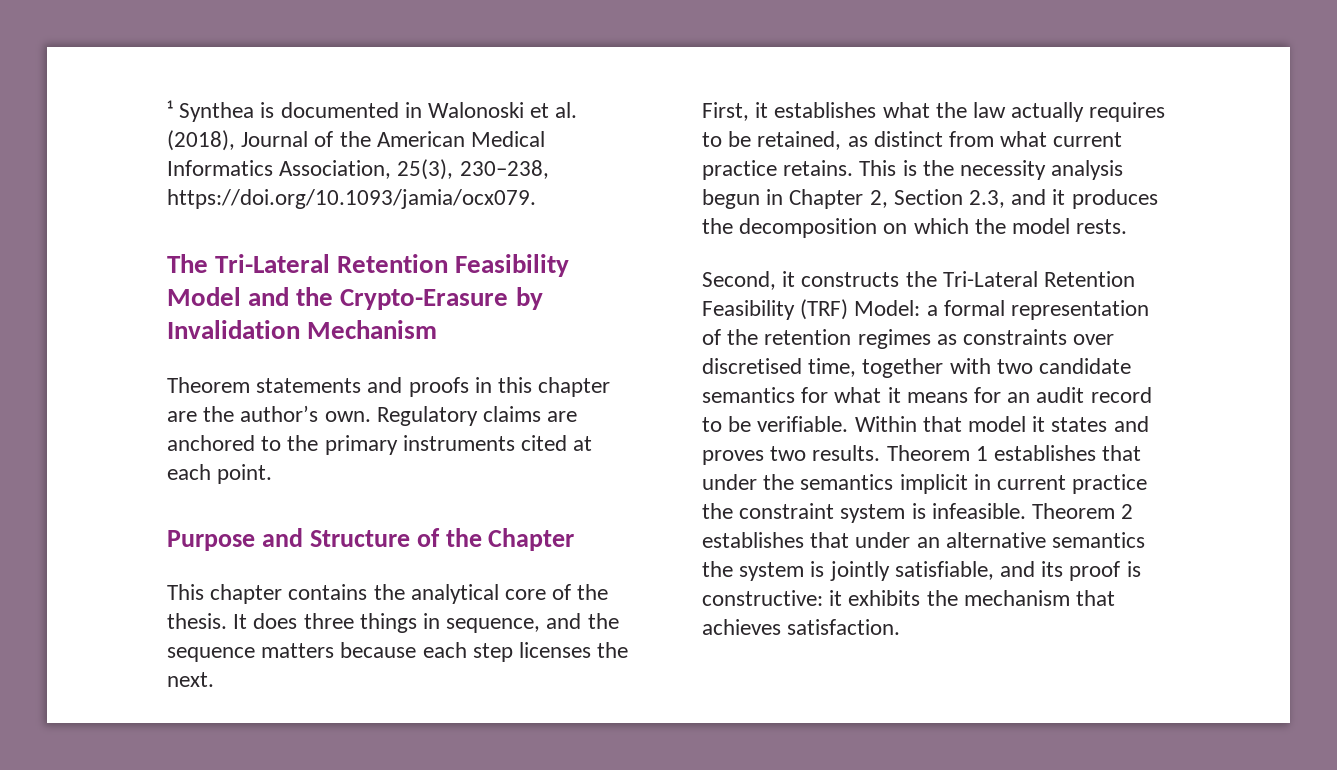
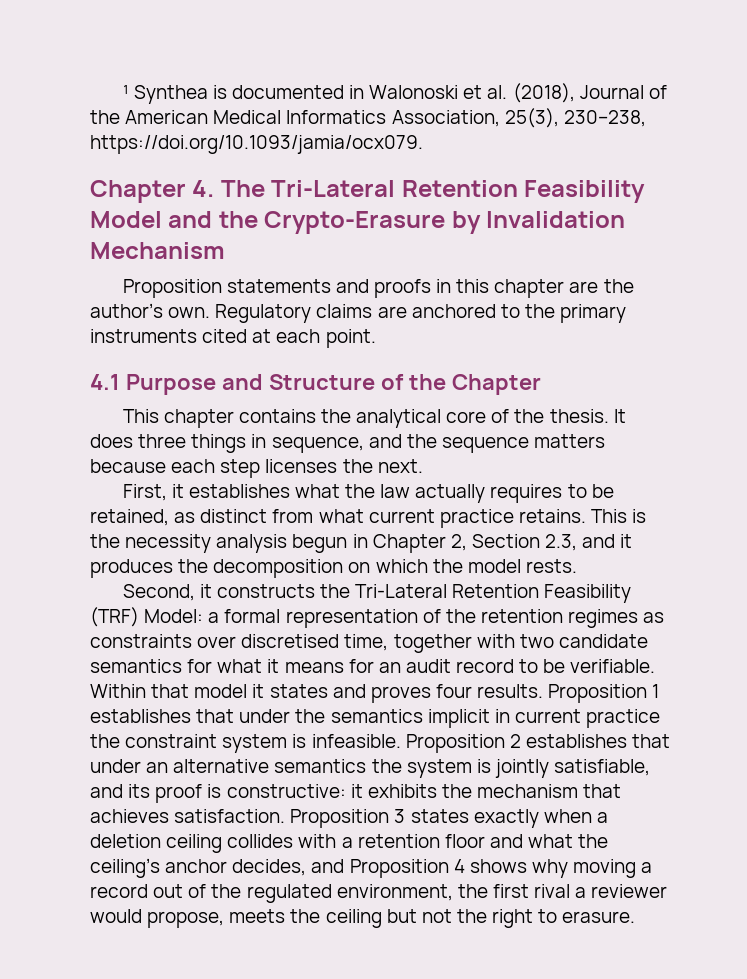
(536, 199) none -> [90,180,215,203] Chapter 4.
[167,377,250,393] Theorem -> [122,279,222,298] Proposition
(273, 474) none -> [90,374,120,390] 4.1
[770,445,970,461] two results. Theorem -> [435,684,648,703] four results. Proposition
[1032,503,1116,519] Theorem -> [405,734,505,753] Proposition
(901, 627) none -> [290,809,608,828] [90,834,609,853] [90,858,653,878] [90,884,668,903] [90,909,636,928] Proposition 3 states exactly when a deletion ceiling collides with a retention floor and what the ceiling’s anchor decides, and Proposition 4 shows why moving a record out of the regulated environment, the first rival a reviewer would propose, meets the ceiling but not the right to erasure.

